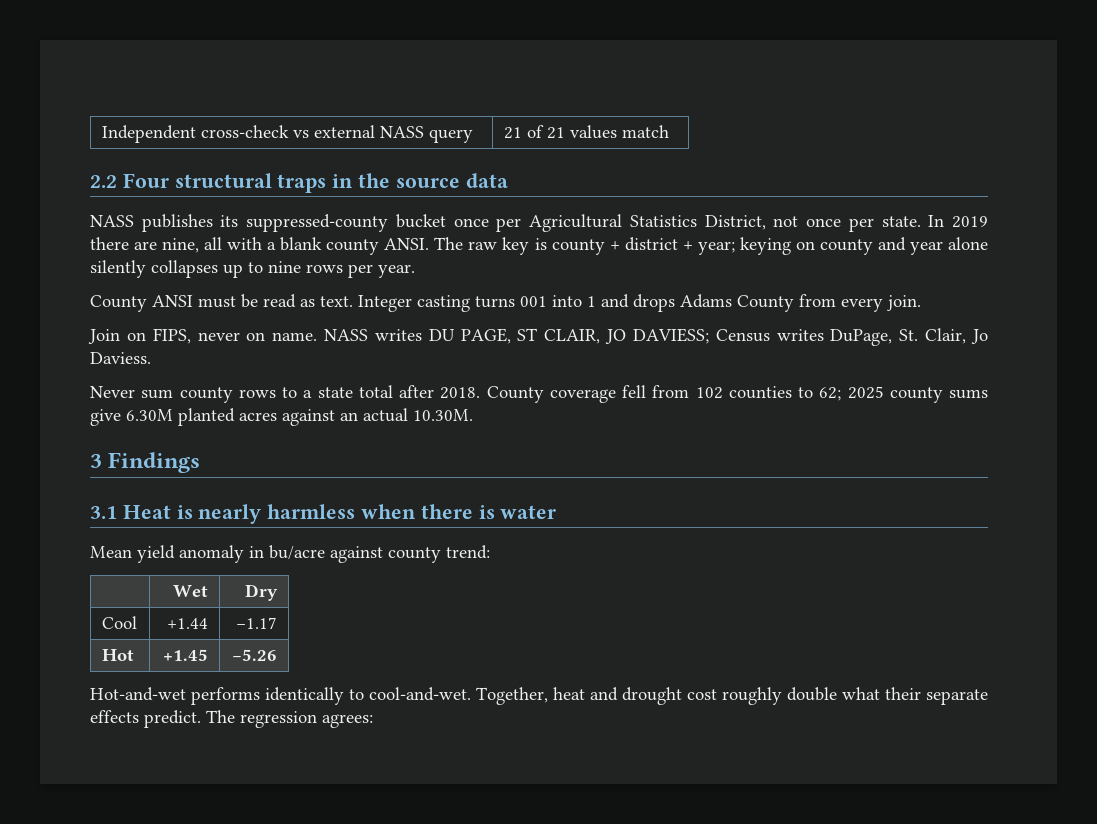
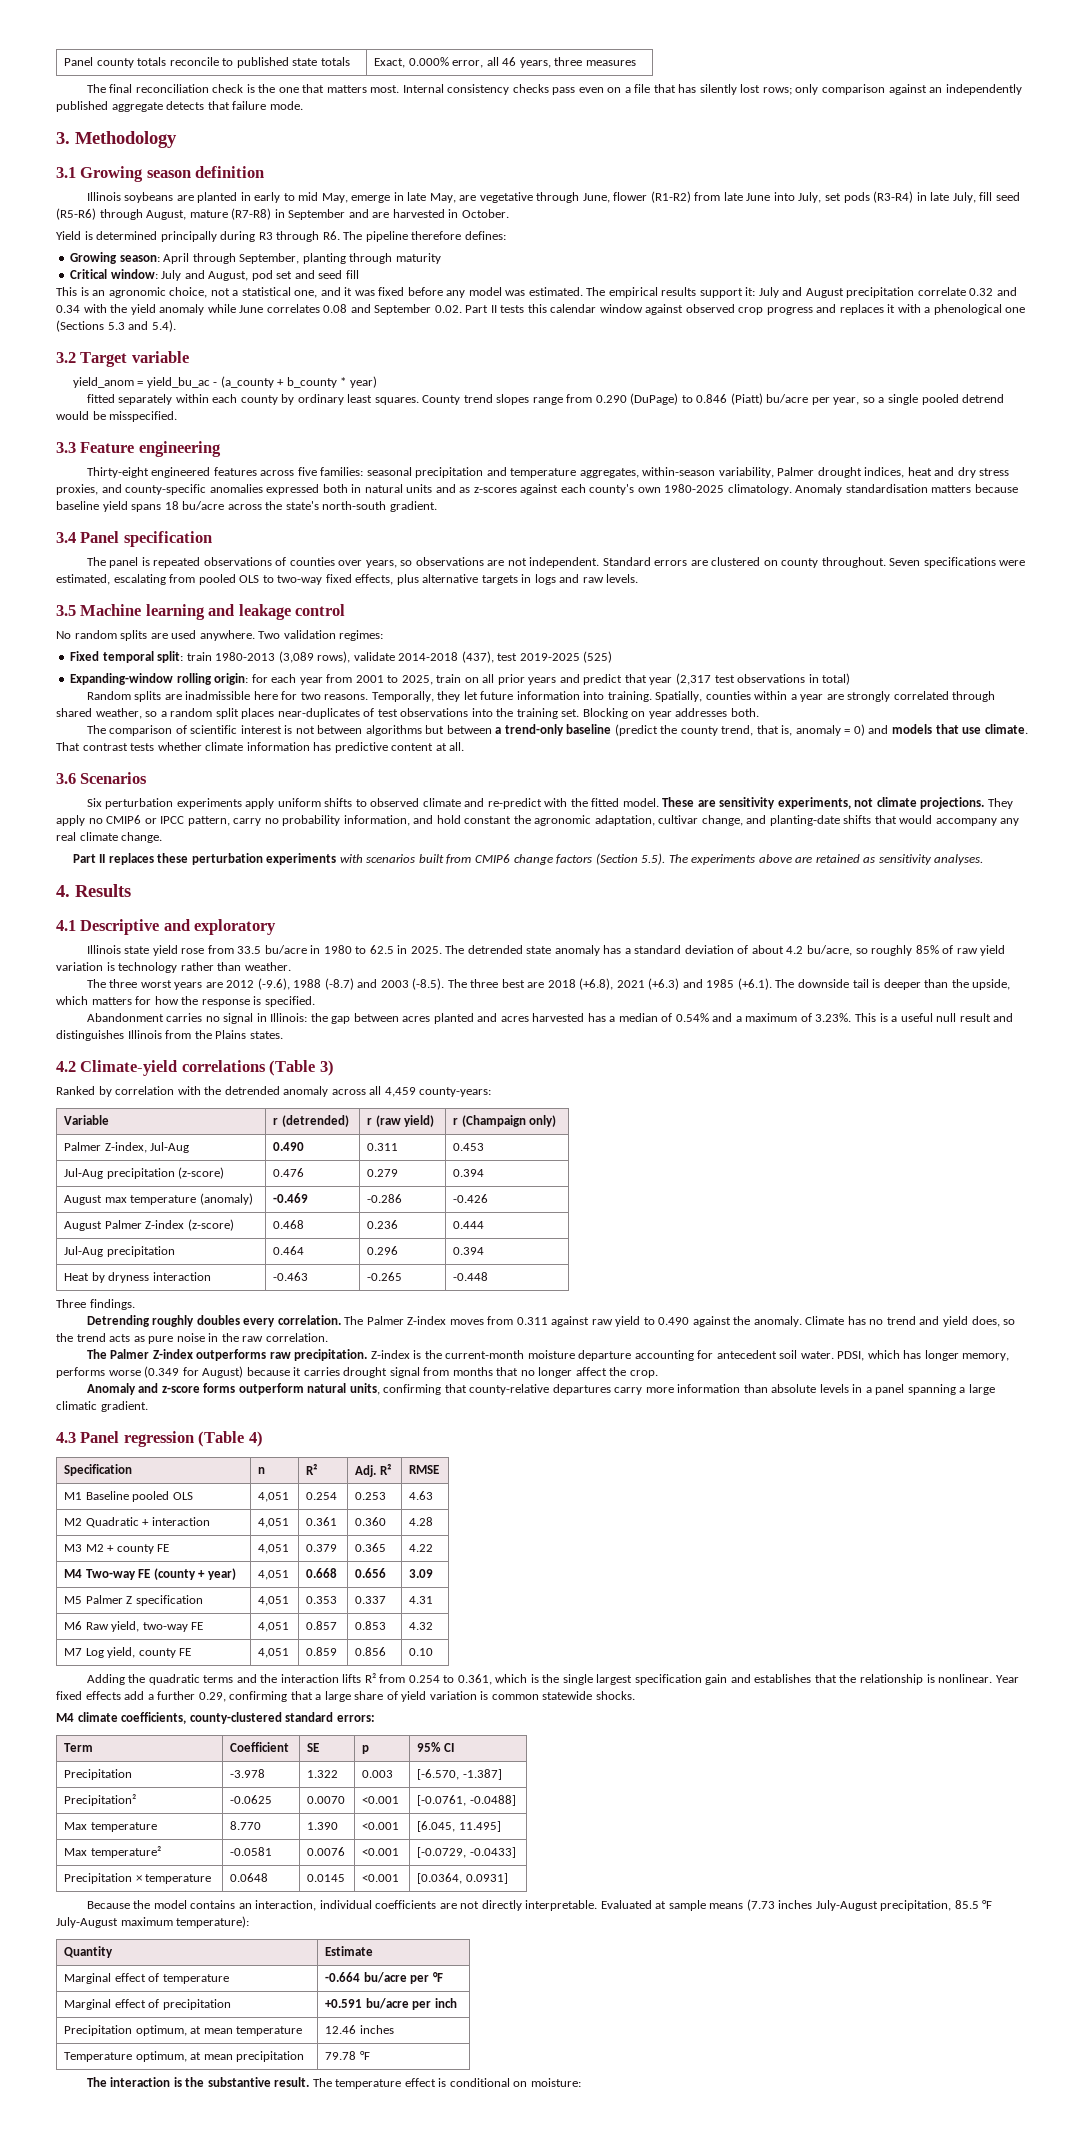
[101,125,473,143] [503,125,669,139] [90,173,508,193] [90,214,989,232] [90,237,989,255] [90,260,415,278] [90,294,921,312] [88,328,989,346] [90,352,151,364] [90,385,988,403] [90,408,473,426] [90,452,201,473] [90,504,557,524] [90,545,490,563] [173,585,209,597] [245,584,279,601] [101,616,137,629] [167,618,209,629] [236,617,278,629] [101,649,134,661] [163,649,209,661] [232,649,278,661] [90,687,988,705] [90,710,373,728] Independent cross-check vs external NASS query | 21 of 21 values match // 2.2 Four structural traps in the source data // NASS publishes its suppressed-county bucket once per Agricultural Statistics District, not once per state. In 2019 there are nine, all with a blank county ANSI. The raw key is county + district + year; keying on county and year alone silently collapses up to nine rows per year. // County ANSI must be read as text. Integer casting turns 001 into 1 and drops Adams County from every join. // Join on FIPS, never on name. NASS writes DU PAGE, ST CLAIR, JO DAVIESS; Census writes DuPage, St. Clair, Jo Daviess. // Never sum county rows to a state total after 2018. County coverage fell from 102 counties to 62; 2025 county sums give 6.30M planted acres against an actual 10.30M. // 3 Findings // 3.1 Heat is nearly harmless when there is water // Mean yield anomaly in bu/acre against county trend: // | Wet | Dry // Cool | +1.44 | −1.17 // Hot | +1.45 | −5.26 // Hot-and-wet performs identically to cool-and-wet. Together, heat and drought cost roughly double what their separate effects predict. The regression agrees: -> [64,57,350,68] [374,57,636,68] [86,84,1022,95] [56,101,303,112] [56,131,177,148] [56,166,265,182] [86,191,1020,203] [56,208,509,220] [56,231,506,242] [70,252,441,264] [70,269,359,281] [56,287,1017,298] [56,304,1026,315] [56,320,176,332] [56,351,189,367] [72,376,377,388] [86,393,1005,405] [56,411,178,422] [56,441,221,457] [86,467,1010,478] [56,484,1018,495] [56,501,437,512] [56,531,212,547] [86,557,1026,568] [56,574,639,585] [56,604,346,620] [56,630,384,641] [70,651,613,663] [70,673,851,685] [86,691,996,702] [56,708,759,719] [86,724,1028,736] [56,742,465,753] [56,772,148,784] [86,797,1013,809] [56,815,1020,826] [56,832,163,843] [72,853,984,865] [56,884,131,897] [56,919,277,935] [86,945,1006,956] [56,962,291,973] [86,978,1011,990] [56,996,315,1007] [86,1013,1014,1024] [56,1030,283,1041] [56,1060,334,1076] [56,1086,492,1097] [64,1115,110,1125] [273,1115,349,1127] [367,1115,435,1127] [453,1115,557,1127] [64,1142,190,1153] [273,1142,305,1151] [367,1143,399,1151] [453,1143,485,1151] [64,1167,225,1179] [273,1168,305,1177] [367,1169,399,1177] [453,1169,485,1177] [64,1193,253,1205] [273,1193,309,1203] [367,1194,403,1203] [453,1194,489,1203] [64,1219,234,1231] [273,1220,305,1229] [367,1220,399,1229] [453,1221,485,1229] [64,1246,175,1257] [273,1246,305,1255] [367,1246,399,1255] [453,1247,485,1255] [64,1272,211,1283] [273,1272,309,1281] [367,1272,403,1281] [453,1272,489,1281] [56,1299,135,1310] [86,1315,1016,1327] [56,1333,328,1344] [86,1349,1010,1361] [56,1366,658,1378] [86,1383,995,1395] [56,1401,148,1412] [56,1431,263,1447] [64,1464,133,1476] [258,1467,266,1474] [306,1463,318,1475] [355,1463,391,1477] [409,1465,440,1474] [64,1491,193,1502] [258,1492,290,1502] [306,1492,338,1500] [355,1492,387,1500] [409,1491,434,1500] [64,1517,210,1528] [258,1518,290,1528] [306,1517,338,1526] [355,1517,387,1526] [409,1517,434,1526] [64,1544,170,1554] [258,1544,290,1554] [306,1544,338,1552] [355,1543,387,1552] [409,1544,434,1552] [64,1568,236,1580] [258,1570,290,1580] [306,1568,338,1578] [355,1568,387,1578] [409,1569,434,1578] [64,1595,203,1606] [258,1596,290,1606] [306,1596,338,1604] [355,1596,387,1604] [409,1596,434,1604] [64,1621,204,1632] [258,1622,290,1632] [306,1621,338,1630] [355,1621,387,1630] [409,1622,434,1630] [64,1647,192,1658] [258,1648,290,1658] [306,1647,338,1656] [355,1647,387,1656] [409,1648,434,1656] [86,1673,1019,1685] [56,1691,635,1702] [56,1712,375,1724] [64,1743,94,1752] [230,1742,290,1752] [307,1743,320,1752] [362,1745,370,1754] [417,1742,454,1752] [64,1769,133,1780] [230,1769,266,1778] [307,1770,339,1778] [362,1770,394,1778] [417,1769,502,1780] [64,1794,137,1806] [230,1795,273,1804] [307,1796,346,1804] [362,1796,400,1804] [417,1795,516,1806] [64,1822,157,1832] [230,1821,262,1830] [307,1822,339,1830] [362,1822,400,1830] [417,1821,501,1832] [64,1846,161,1858] [230,1847,273,1856] [307,1847,346,1856] [362,1848,400,1856] [417,1847,516,1858] [64,1873,212,1884] [230,1873,269,1882] [307,1874,346,1882] [362,1874,400,1882] [417,1873,508,1884] [86,1899,993,1911] [56,1916,250,1928] [64,1946,114,1958] [325,1946,374,1956] [64,1973,229,1984] [325,1972,443,1984] [64,1999,231,2010] [325,1998,457,2010] [64,2025,303,2036] [325,2025,394,2034] [64,2051,305,2062] [325,2051,370,2060] [86,2077,581,2089] Panel county totals reconcile to published state totals | Exact, 0.000% error, all 46 years, three measures // The final reconciliation check is the one that matters most. Internal consistency checks pass even on a file that has silently lost rows; only comparison against an independently published aggregate detects that failure mode. // 3. Methodology // 3.1 Growing season definition // Illinois soybeans are planted in early to mid May, emerge in late May, are vegetative through June, flower (R1-R2) from late June into July, set pods (R3-R4) in late July, fill seed (R5-R6) through August, mature (R7-R8) in September and are harvested in October. // Yield is determined principally during R3 through R6. The pipeline therefore defines: // Growing season: April through September, planting through maturity // Critical window: July and August, pod set and seed fill // This is an agronomic choice, not a statistical one, and it was fixed before any model was estimated. The empirical results support it: July and August precipitation correlate 0.32 and 0.34 with the yield anomaly while June correlates 0.08 and September 0.02. Part II tests this calendar window against observed crop progress and replaces it with a phenological one (Sections 5.3 and 5.4). // 3.2 Target variable // yield_anom = yield_bu_ac - (a_county + b_county * year) // fitted separately within each county by ordinary least squares. County trend slopes range from 0.290 (DuPage) to 0.846 (Piatt) bu/acre per year, so a single pooled detrend would be misspecified. // 3.3 Feature engineering // Thirty-eight engineered features across five families: seasonal precipitation and temperature aggregates, within-season variability, Palmer drought indices, heat and dry stress proxies, and county-specific anomalies expressed both in natural units and as z-scores against each county's own 1980-2025 climatology. Anomaly standardisation matters because baseline yield spans 18 bu/acre across the state's north-south gradient. // 3.4 Panel specification // The panel is repeated observations of counties over years, so observations are not independent. Standard errors are clustered on county throughout. Seven specifications were estimated, escalating from pooled OLS to two-way fixed effects, plus alternative targets in logs and raw levels. // 3.5 Machine learning and leakage control // No random splits are used anywhere. Two validation regimes: // Fixed temporal split: train 1980-2013 (3,089 rows), validate 2014-2018 (437), test 2019-2025 (525) // Expanding-window rolling origin: for each year from 2001 to 2025, train on all prior years and predict that year (2,317 test observations in total) // Random splits are inadmissible here for two reasons. Temporally, they let future information into training. Spatially, counties within a year are strongly correlated through shared weather, so a random split places near-duplicates of test observations into the training set. Blocking on year addresses both. // The comparison of scientific interest is not between algorithms but between a trend-only baseline (predict the county trend, that is, anomaly = 0) and models that use climate. That contrast tests whether climate information has predictive content at all. // 3.6 Scenarios // Six perturbation experiments apply uniform shifts to observed climate and re-predict with the fitted model. These are sensitivity experiments, not climate projections. They apply no CMIP6 or IPCC pattern, carry no probability information, and hold constant the agronomic adaptation, cultivar change, and planting-date shifts that would accompany any real climate change. // Part II replaces these perturbation experiments with scenarios built from CMIP6 change factors (Section 5.5). The experiments above are retained as sensitivity analyses. // 4. Results // 4.1 Descriptive and exploratory // Illinois state yield rose from 33.5 bu/acre in 1980 to 62.5 in 2025. The detrended state anomaly has a standard deviation of about 4.2 bu/acre, so roughly 85% of raw yield variation is technology rather than weather. // The three worst years are 2012 (-9.6), 1988 (-8.7) and 2003 (-8.5). The three best are 2018 (+6.8), 2021 (+6.3) and 1985 (+6.1). The downside tail is deeper than the upside, which matters for how the response is specified. // Abandonment carries no signal in Illinois: the gap between acres planted and acres harvested has a median of 0.54% and a maximum of 3.23%. This is a useful null result and distinguishes Illinois from the Plains states. // 4.2 Climate-yield correlations (Table 3) // Ranked by correlation with the detrended anomaly across all 4,459 county-years: // Variable | r (detrended) | r (raw yield) | r (Champaign only) // Palmer Z-index, Jul-Aug | 0.490 | 0.311 | 0.453 // Jul-Aug precipitation (z-score) | 0.476 | 0.279 | 0.394 // August max temperature (anomaly) | -0.469 | -0.286 | -0.426 // August Palmer Z-index (z-score) | 0.468 | 0.236 | 0.444 // Jul-Aug precipitation | 0.464 | 0.296 | 0.394 // Heat by dryness interaction | -0.463 | -0.265 | -0.448 // Three findings. // Detrending roughly doubles every correlation. The Palmer Z-index moves from 0.311 against raw yield to 0.490 against the anomaly. Climate has no trend and yield does, so the trend acts as pure noise in the raw correlation. // The Palmer Z-index outperforms raw precipitation. Z-index is the current-month moisture departure accounting for antecedent soil water. PDSI, which has longer memory, performs worse (0.349 for August) because it carries drought signal from months that no longer affect the crop. // Anomaly and z-score forms outperform natural units, confirming that county-relative departures carry more information than absolute levels in a panel spanning a large climatic gradient. // 4.3 Panel regression (Table 4) // Specification | n | R² | Adj. R² | RMSE // M1 Baseline pooled OLS | 4,051 | 0.254 | 0.253 | 4.63 // M2 Quadratic + interaction | 4,051 | 0.361 | 0.360 | 4.28 // M3 M2 + county FE | 4,051 | 0.379 | 0.365 | 4.22 // M4 Two-way FE (county + year) | 4,051 | 0.668 | 0.656 | 3.09 // M5 Palmer Z specification | 4,051 | 0.353 | 0.337 | 4.31 // M6 Raw yield, two-way FE | 4,051 | 0.857 | 0.853 | 4.32 // M7 Log yield, county FE | 4,051 | 0.859 | 0.856 | 0.10 // Adding the quadratic terms and the interaction lifts R² from 0.254 to 0.361, which is the single largest specification gain and establishes that the relationship is nonlinear. Year fixed effects add a further 0.29, confirming that a large share of yield variation is common statewide shocks. // M4 climate coefficients, county-clustered standard errors: // Term | Coefficient | SE | p | 95% CI // Precipitation | -3.978 | 1.322 | 0.003 | [-6.570, -1.387] // Precipitation² | -0.0625 | 0.0070 | <0.001 | [-0.0761, -0.0488] // Max temperature | 8.770 | 1.390 | <0.001 | [6.045, 11.495] // Max temperature² | -0.0581 | 0.0076 | <0.001 | [-0.0729, -0.0433] // Precipitation × temperature | 0.0648 | 0.0145 | <0.001 | [0.0364, 0.0931] // Because the model contains an interaction, individual coefficients are not directly interpretable. Evaluated at sample means (7.73 inches July-August precipitation, 85.5 °F July-August maximum temperature): // Quantity | Estimate // Marginal effect of temperature | -0.664 bu/acre per °F // Marginal effect of precipitation | +0.591 bu/acre per inch // Precipitation optimum, at mean temperature | 12.46 inches // Temperature optimum, at mean precipitation | 79.78 °F // The interaction is the substantive result. The temperature effect is conditional on moisture:

